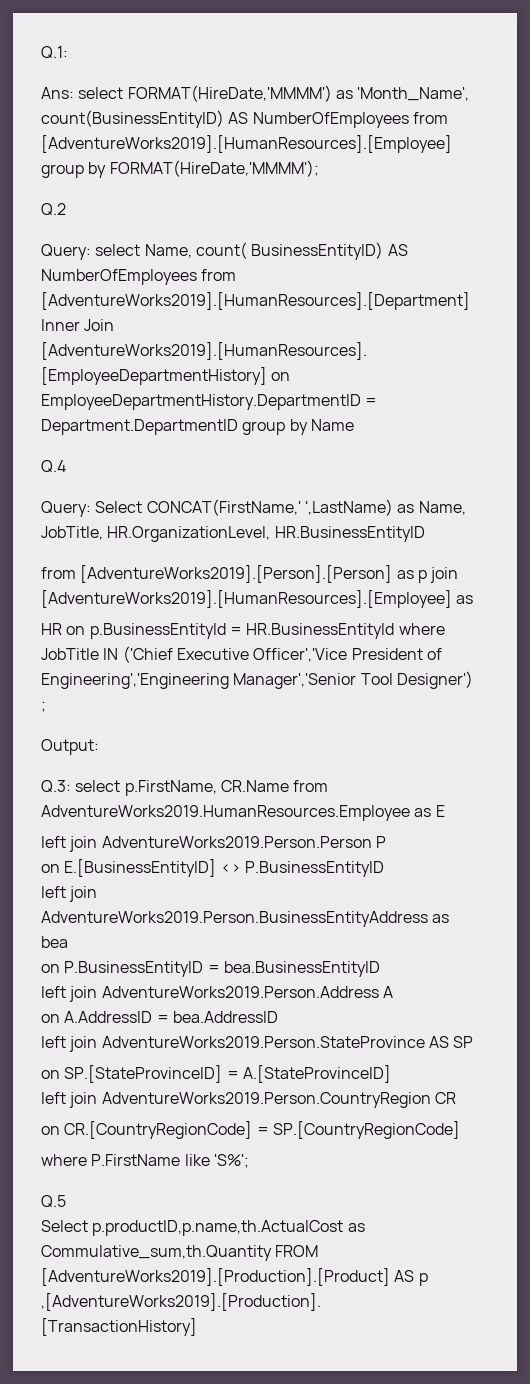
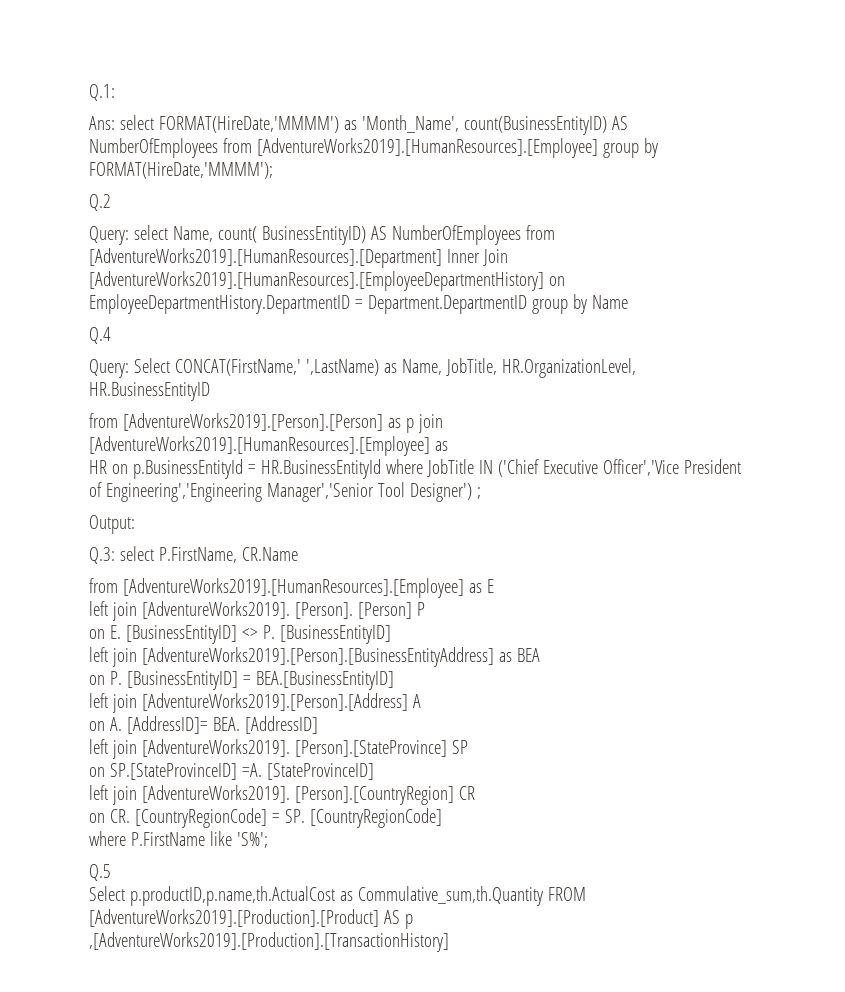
[124,780,217,796] p.FirstName, -> [158,547,237,563] P.FirstName,
[293,780,329,792] [41,805,410,821] from AdventureWorks2019.HumanResources.Employee -> [89,578,464,598] // from [AdventureWorks2019].[HumanResources].[Employee]
[101,836,372,848] AdventureWorks2019.Person.Person -> [141,601,412,619] [AdventureWorks2019]. [Person]. [Person]
[64,859,384,877] [41,886,98,902] [41,911,450,927] [41,936,68,948] [41,961,380,977] [41,986,379,1002] E.[BusinessEntityID] <> P.BusinessEntityID // left join AdventureWorks2019.Person.BusinessEntityAddress as bea // on P.BusinessEntityID = bea.BusinessEntityID // left join AdventureWorks2019.Person.Address -> [109,625,391,644] [89,647,540,667] [89,671,394,690] [89,693,408,713] E. [BusinessEntityID] <> P. [BusinessEntityID] // left join [AdventureWorks2019].[Person].[BusinessEntityAddress] as BEA // on P. [BusinessEntityID] = BEA.[BusinessEntityID] // left join [AdventureWorks2019].[Person].[Address]
[64,1011,278,1023] [41,1036,449,1052] A.AddressID = bea.AddressID // left join AdventureWorks2019.Person.StateProvince AS -> [109,716,318,734] [89,739,447,759] A. [AddressID]= BEA. [AddressID] // left join [AdventureWorks2019]. [Person].[StateProvince]
[226,1065,391,1083] [41,1092,431,1108] = A.[StateProvinceID] // left join AdventureWorks2019.Person.CountryRegion -> [241,763,374,780] [89,785,454,805] =A. [StateProvinceID] // left join [AdventureWorks2019]. [Person].[CountryRegion]
[64,1121,460,1139] CR.[CountryRegionCode] = SP.[CountryRegionCode] -> [109,808,442,828] CR. [CountryRegionCode] = SP. [CountryRegionCode]

